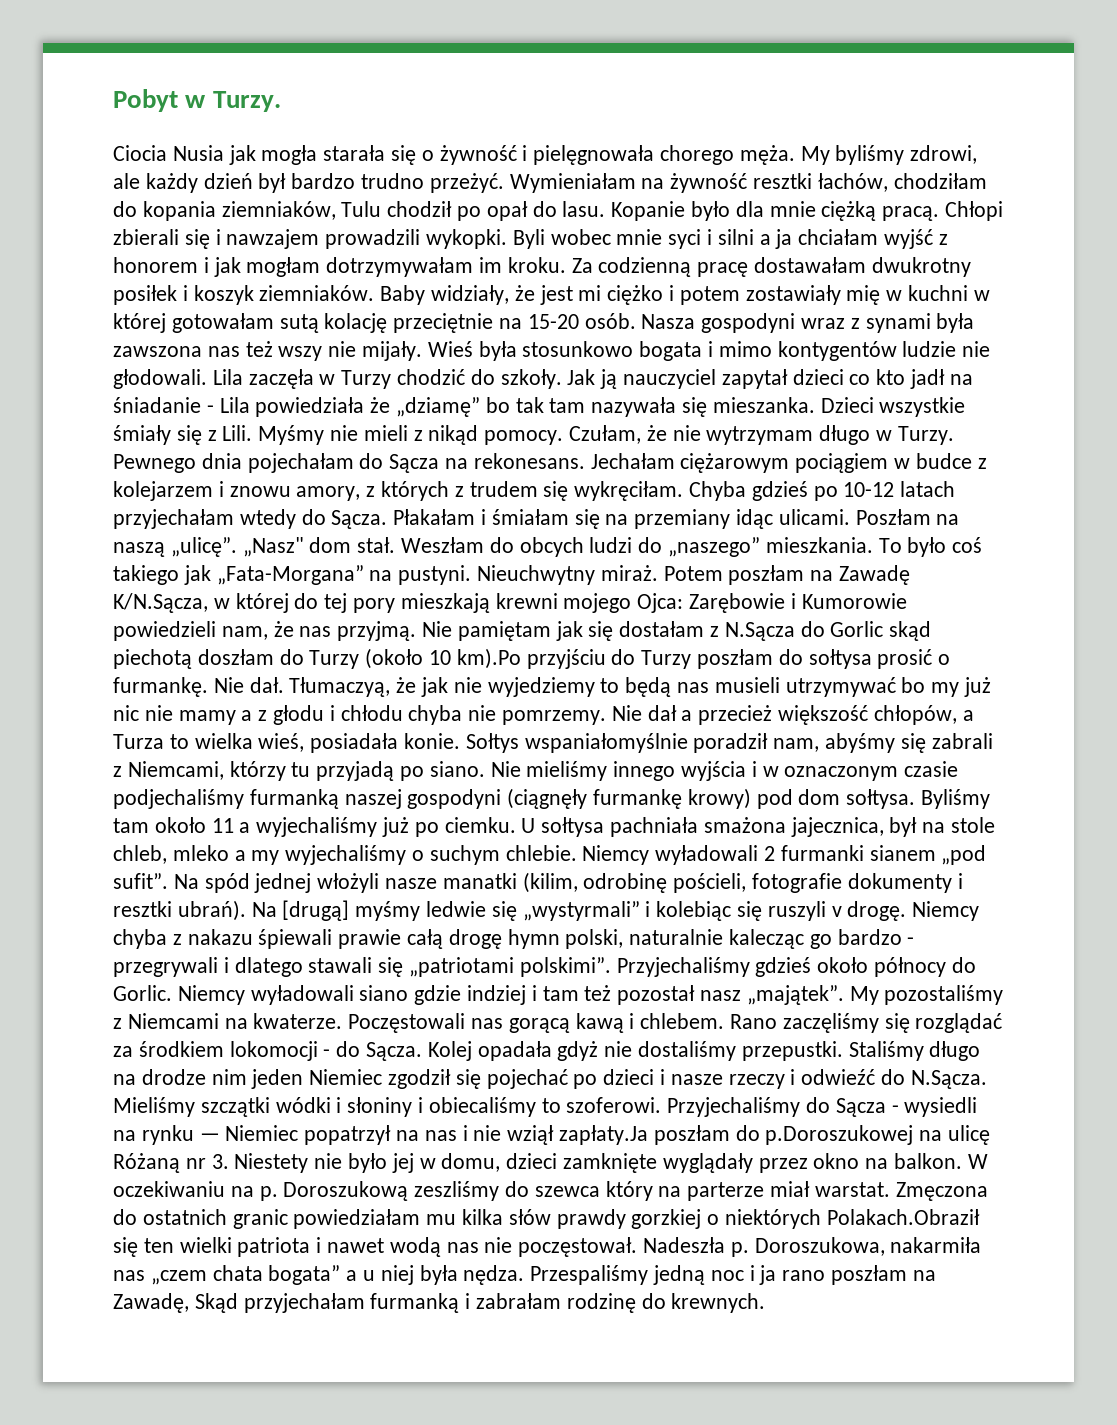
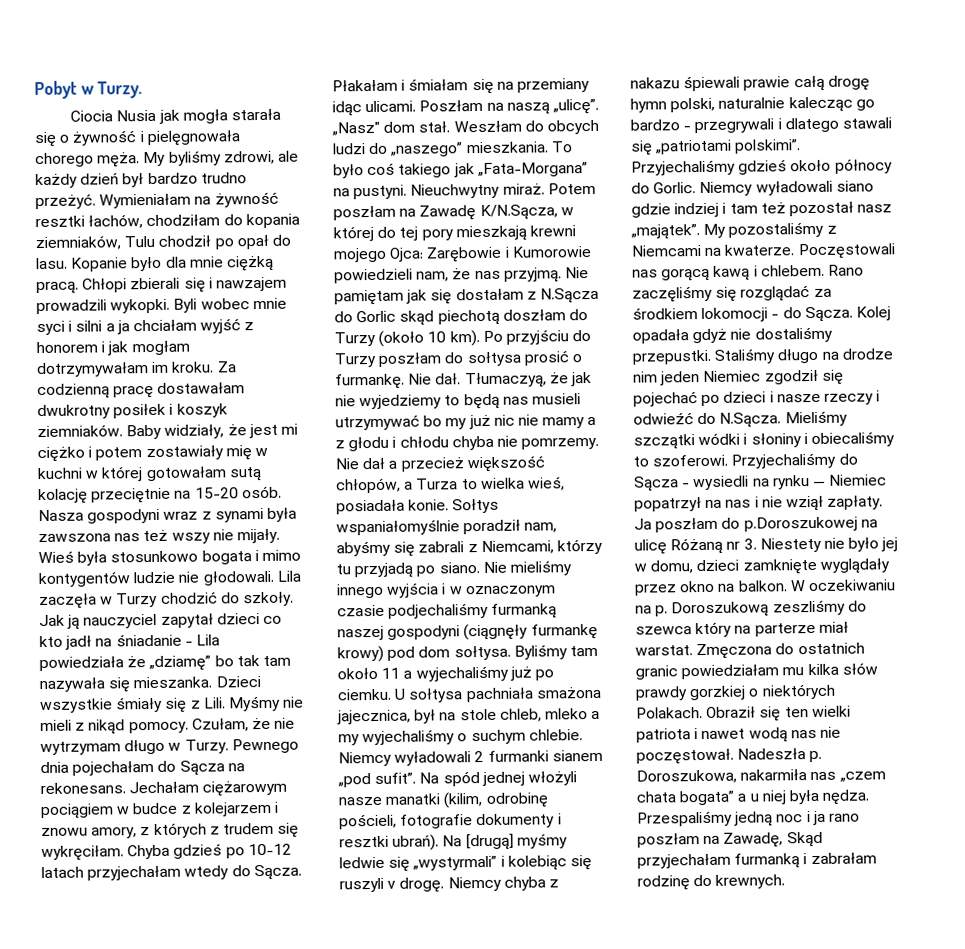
[456,648,521,669] km).Po -> [449,330,503,347] km). Po
[559,1125,649,1145] zapłaty.Ja -> [827,495,884,510] [634,518,652,530] zapłaty. Ja
[826,1209,980,1225] Polakach.Obraził -> [636,706,757,719] Polakach. Obraził

